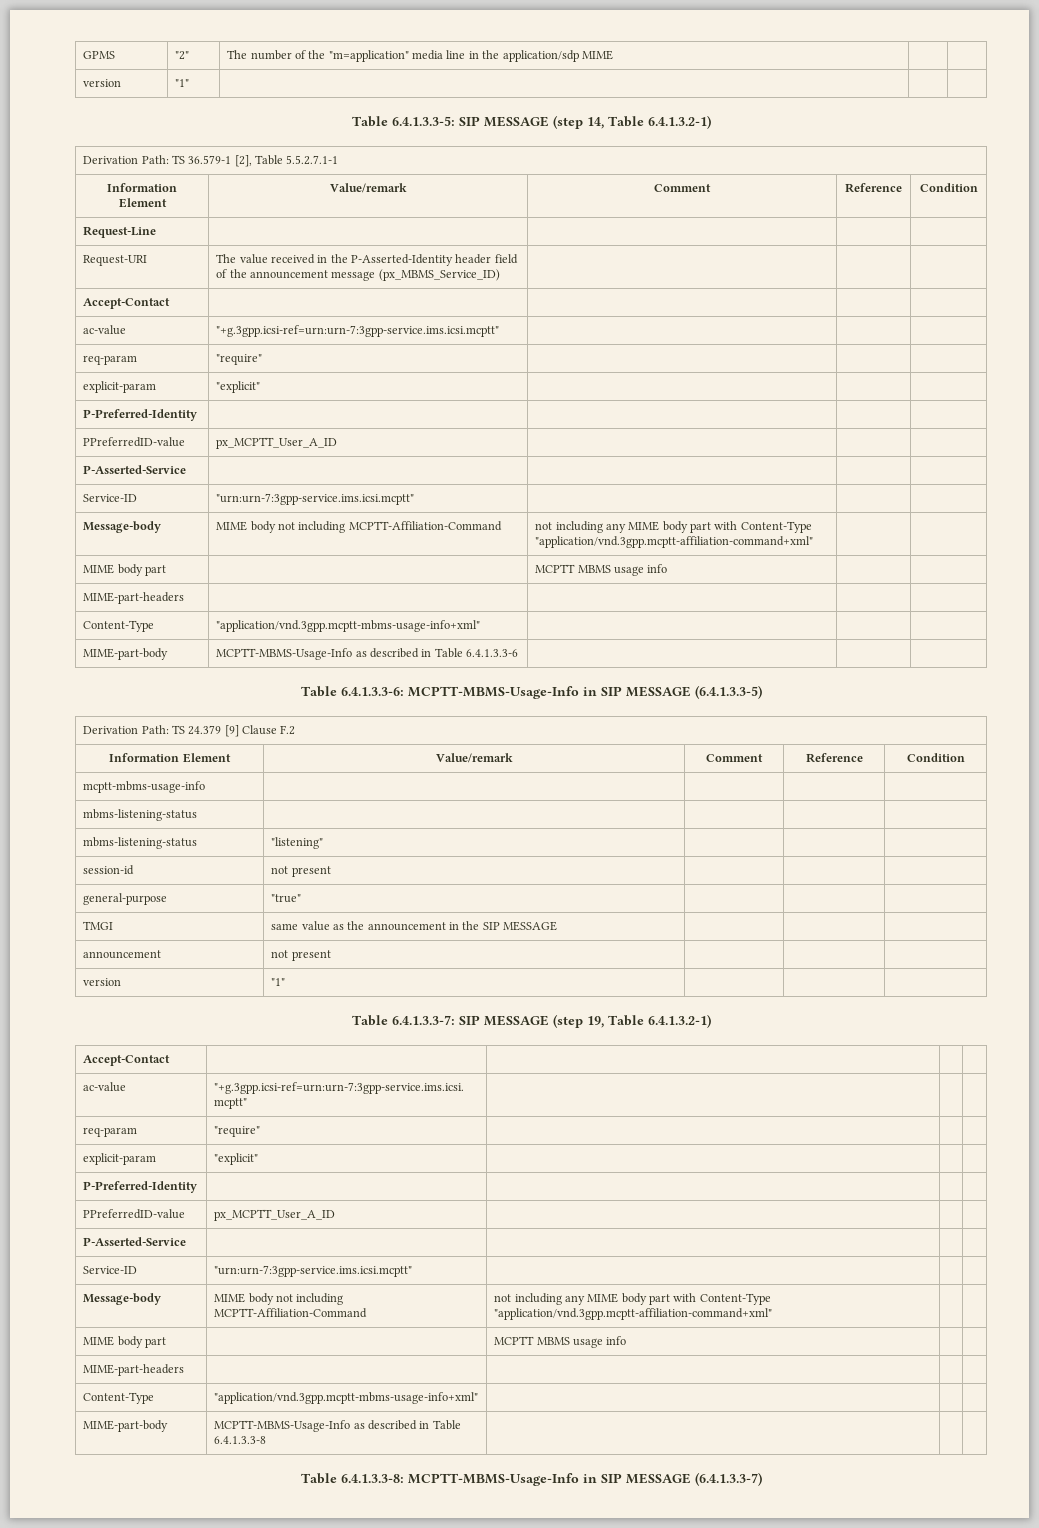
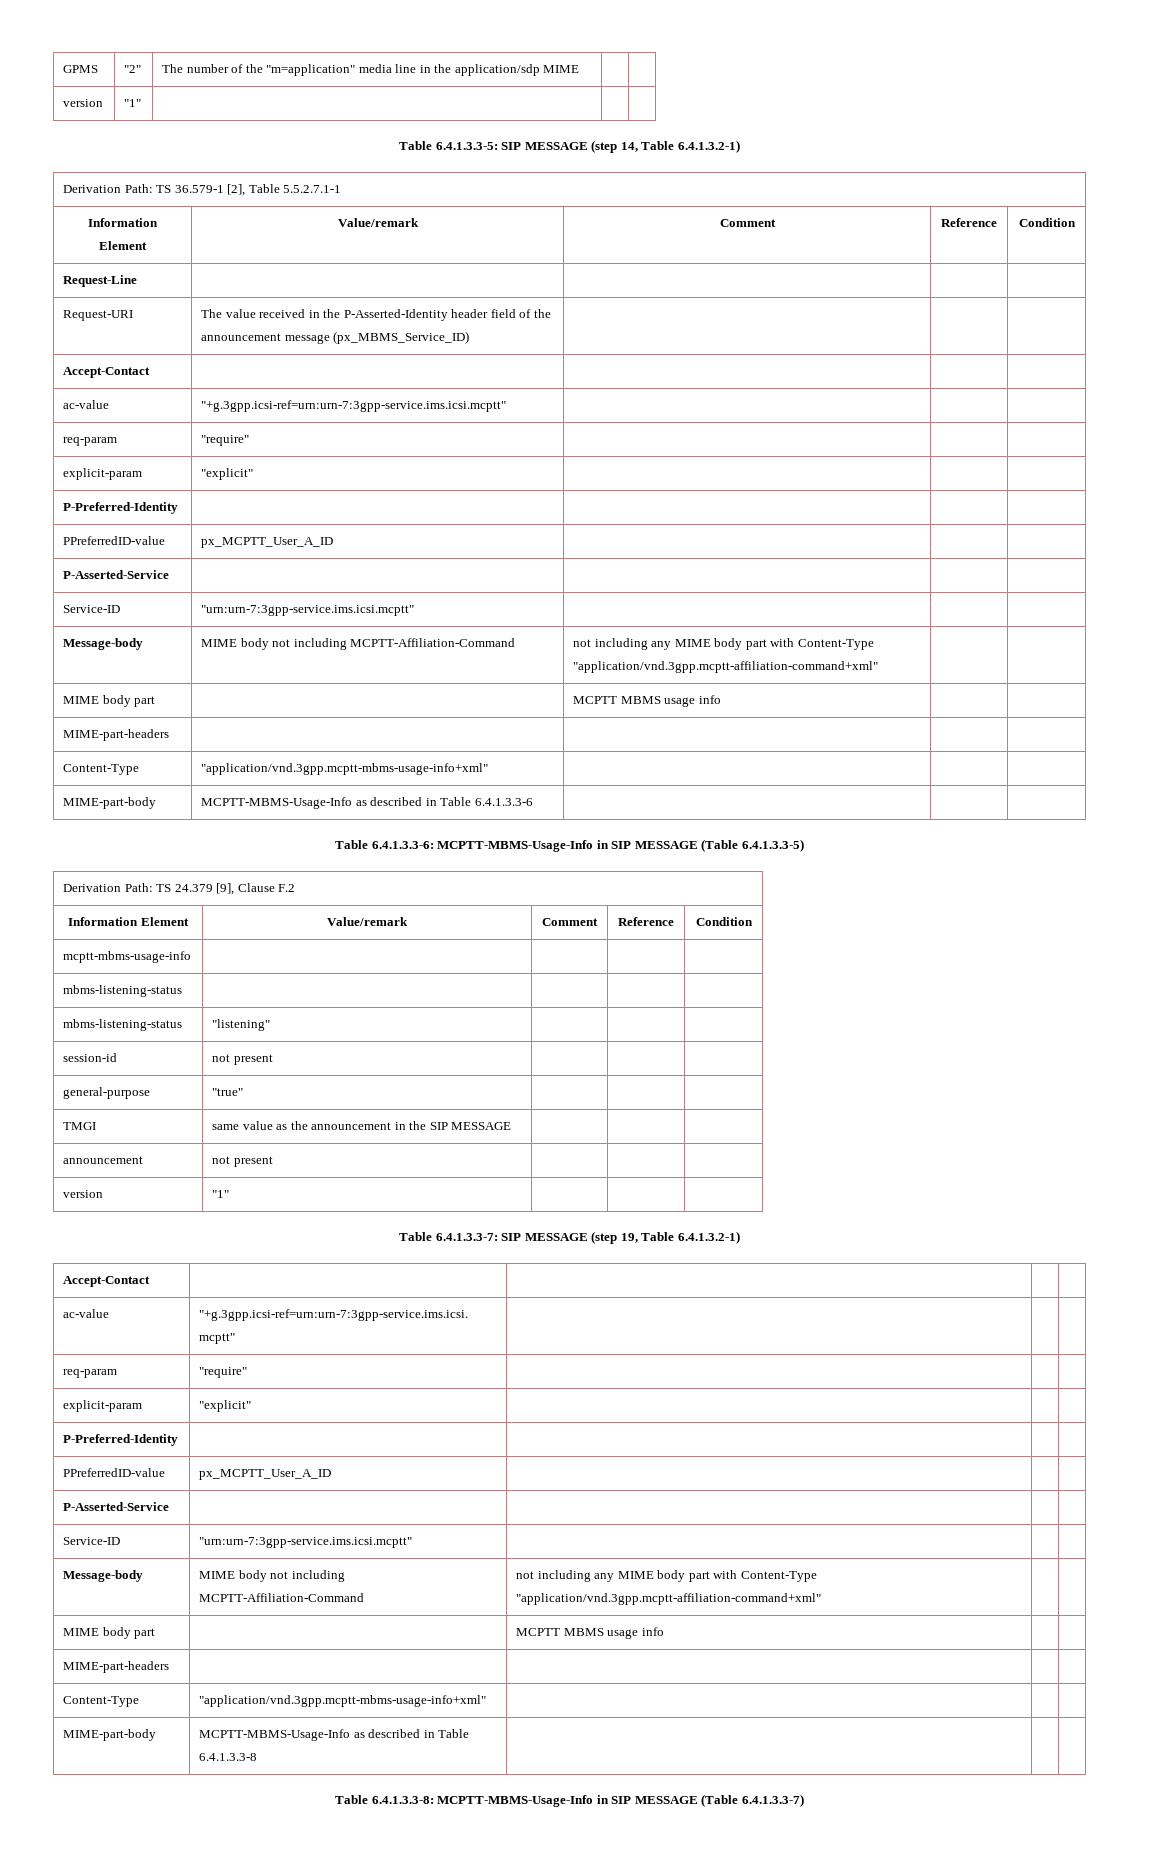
[694,685,762,699] (6.4.1.3.3-5) -> [701,839,804,852] (Table 6.4.1.3.3-5)
[224,725,239,737] [9] -> [216,883,235,895] [9],
[694,1472,762,1486] (6.4.1.3.3-7) -> [701,1794,804,1807] (Table 6.4.1.3.3-7)

